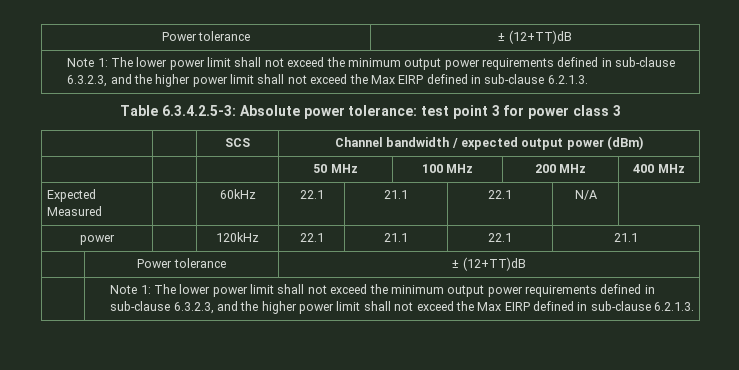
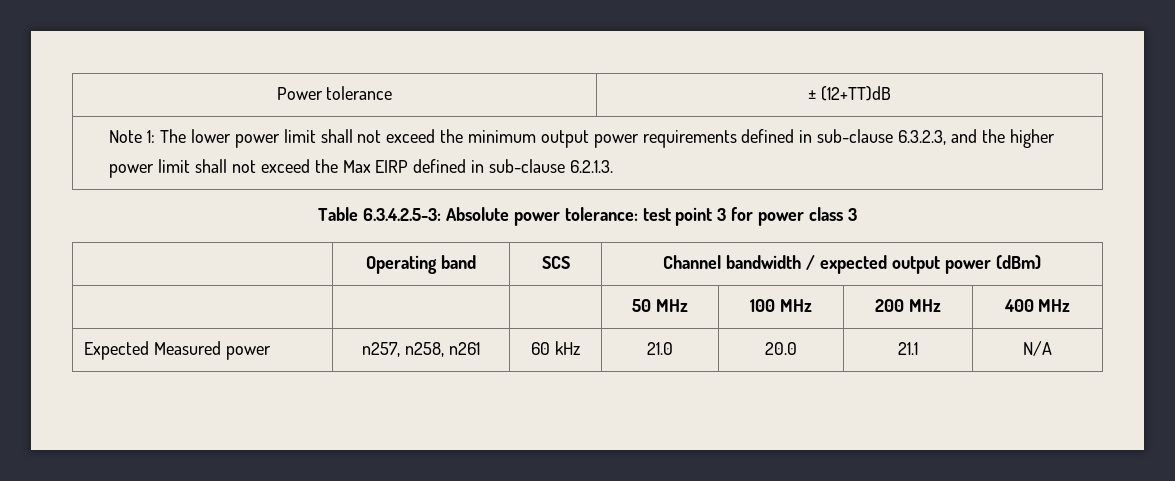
(621, 110) none -> [366,255,476,274] Operating band
[219,189,256,199] [299,190,324,199] [384,190,408,199] [488,190,512,199] | | 60kHz | 22.1 | 21.1 | 22.1 -> [225,346,271,360] [362,342,480,357] [531,341,580,355] [647,342,673,355] [765,342,797,355] [898,342,918,355] power | n257, n258, n261 | 60 kHz | 21.0 | 20.0 | 21.1
[80,234,115,245] [216,232,259,242] [299,233,324,242] [384,233,408,242] [488,233,512,242] [614,233,638,242] [137,258,226,268] [452,257,526,271] [110,284,655,297] [110,301,695,314] // power | | 120kHz | 22.1 | 21.1 | 22.1 | 21.1 // | Power tolerance | ± (12+TT)dB // | Note 1: The lower power limit shall not exceed the minimum output power requirements defined in sub-clause 6.3.2.3, and the higher power limit shall not exceed the Max EIRP defined in sub-clause 6.2.1.3. -> (1053, 348) none

